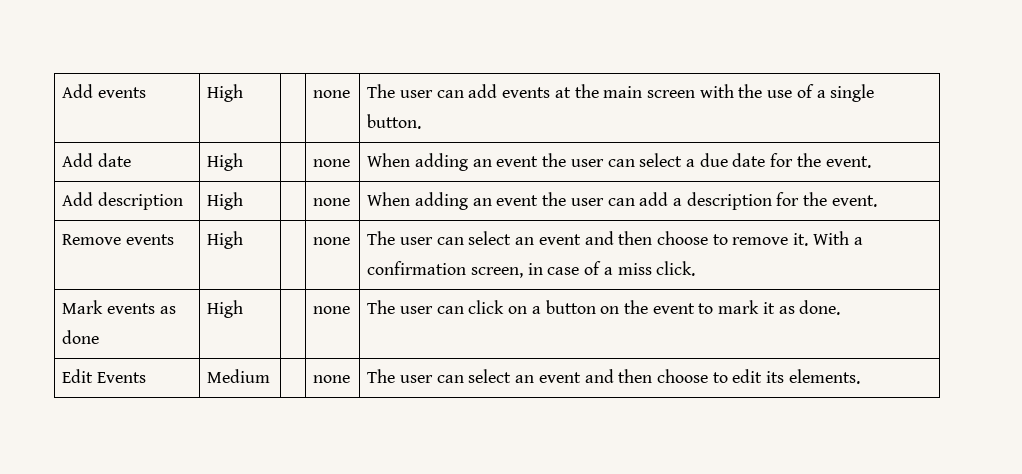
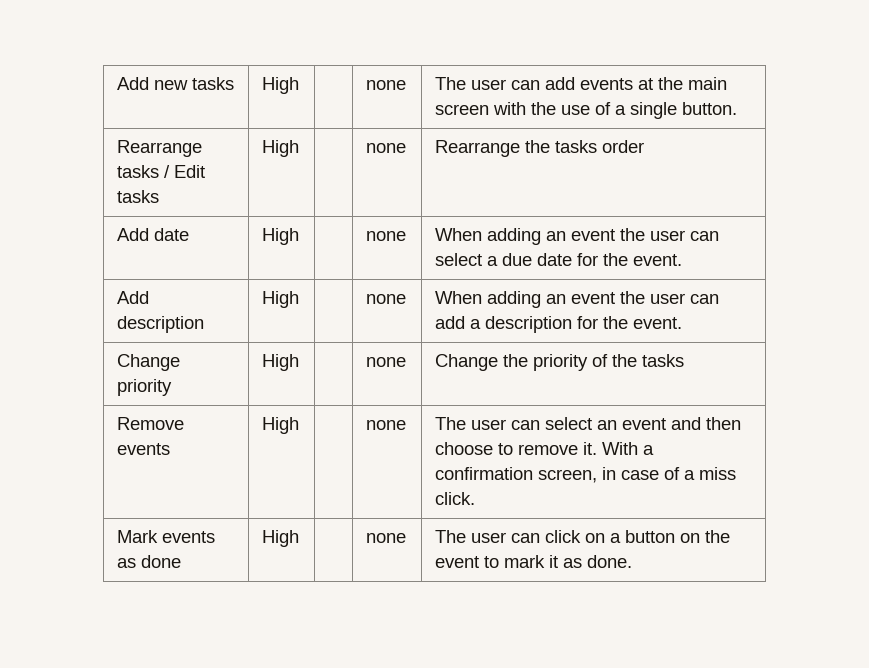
[62,84,146,98] Add events -> [116,77,234,90] Add new tasks
(422, 121) none -> [116,140,202,157] [116,165,205,178] [116,190,159,203] [261,140,299,157] [365,143,406,153] [434,140,644,157] // Rearrange tasks / Edit tasks | High | | none | Rearrange the tasks order
(877, 201) none -> [116,354,180,371] [116,379,172,396] [261,354,299,371] [365,357,406,367] [434,354,684,371] // Change priority | High | | none | Change the priority of the tasks
[62,369,146,383] [207,369,271,383] [313,375,351,383] [367,369,860,384] // Edit Events | Medium | | none | The user can select an event and then choose to edit its elements. -> (632, 561) none

